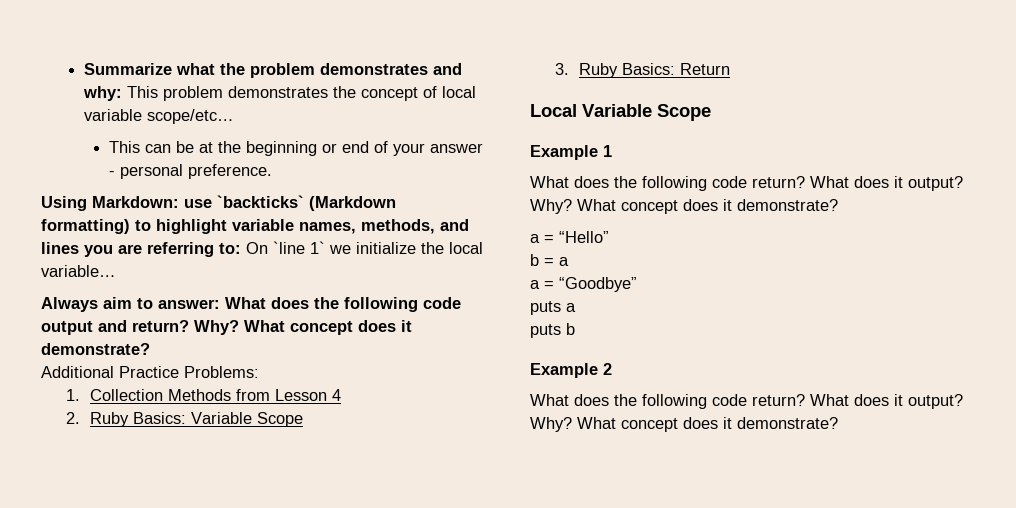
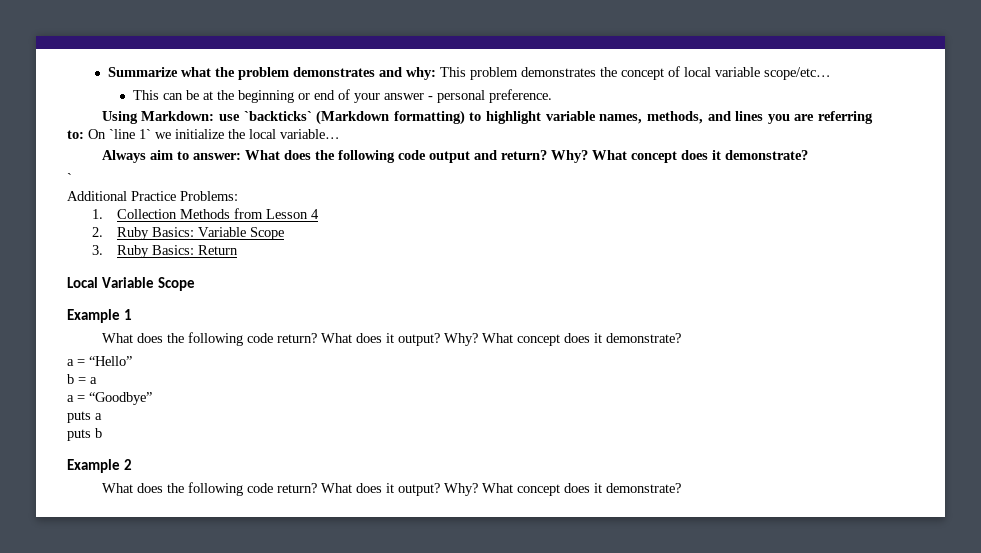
(150, 349) none -> [67,173,72,183] // `

